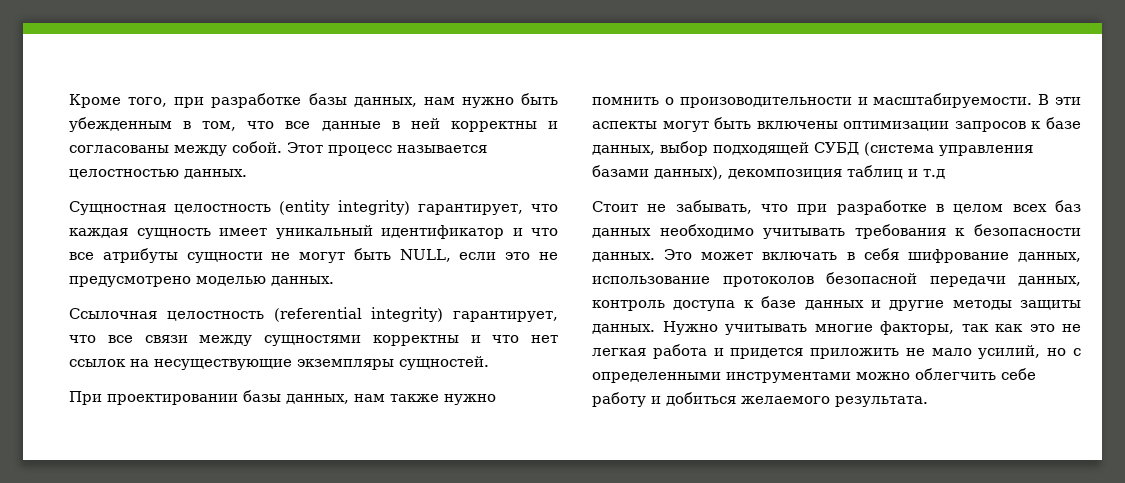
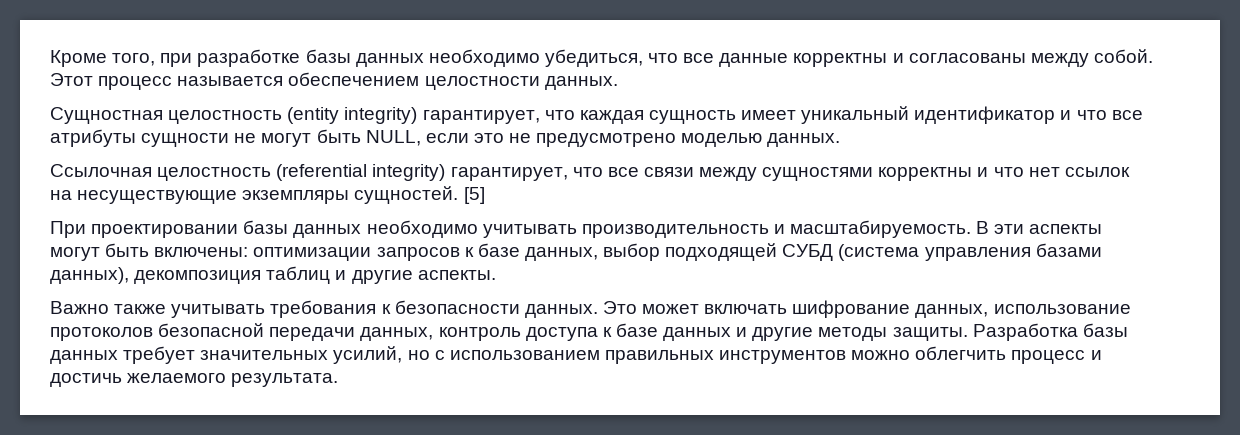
[353,93,558,108] [69,117,237,132] данных, нам нужно быть убежденным в том, -> [355,49,643,67] данных необходимо убедиться,
[391,118,440,129] в ней -> (789, 60) none
[69,169,179,179] целостностью -> [288,72,540,90] обеспечением целостности
(489, 363) none -> [463,187,485,204] [5]
[286,394,496,405] [592,93,1033,108] данных, нам также нужно помнить о произоводительности и масштабируемости. -> [293,220,972,238] данных необходимо учитывать производительность и масштабируемость.
[756,121,838,129] включены -> [154,247,249,257] включены:
[923,169,945,179] [592,200,1081,215] [592,224,754,238] т.д // Стоит не забывать, что при разработке в целом всех баз данных необходимо -> [351,270,496,284] [50,301,167,314] другие аспекты. // Важно также
[846,248,899,260] в себя -> (788, 309) none
[1020,300,1081,310] [592,321,1081,335] [592,344,1081,359] [592,368,1036,383] [592,392,736,407] защиты данных. Нужно учитывать многие факторы, так как это не легкая работа и придется приложить не мало усилий, но с определенными инструментами можно облегчить себе работу и добиться -> [892,323,1128,341] [50,346,1102,364] [50,373,122,387] защиты. Разработка базы данных требует значительных усилий, но с использованием правильных инструментов можно облегчить процесс и достичь

